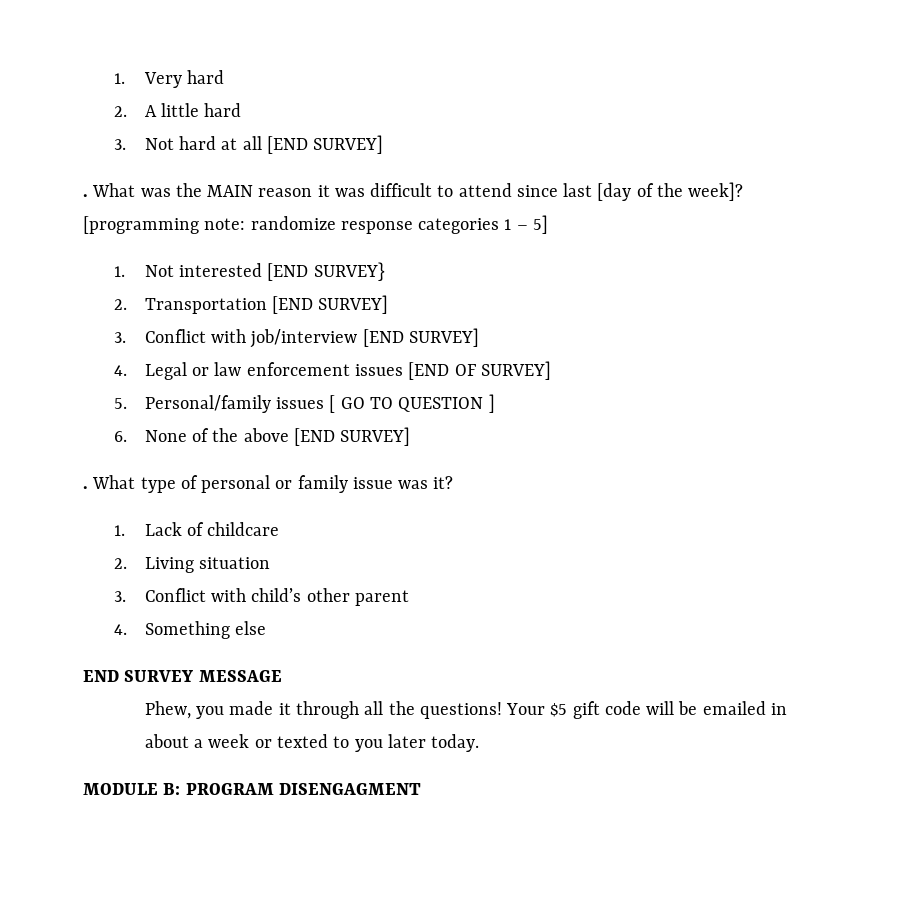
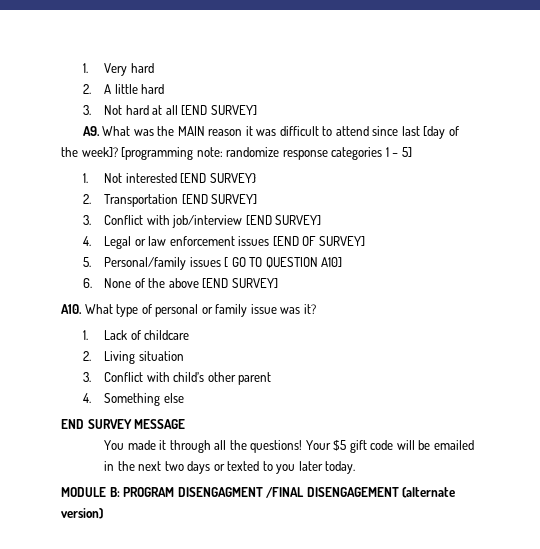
[83,194,88,197] . -> [82,126,100,136] A9.
[488,394,495,413] ] -> [321,257,343,267] A10]
[83,486,88,489] . -> [61,304,82,314] A10.
[144,701,225,719] Phew, you -> [104,440,125,450] You
[144,734,250,748] about a week -> [117,461,211,474] the next two days
(421, 789) none -> [266,487,456,498] [61,508,103,519] /FINAL DISENGAGEMENT (alternate version)

